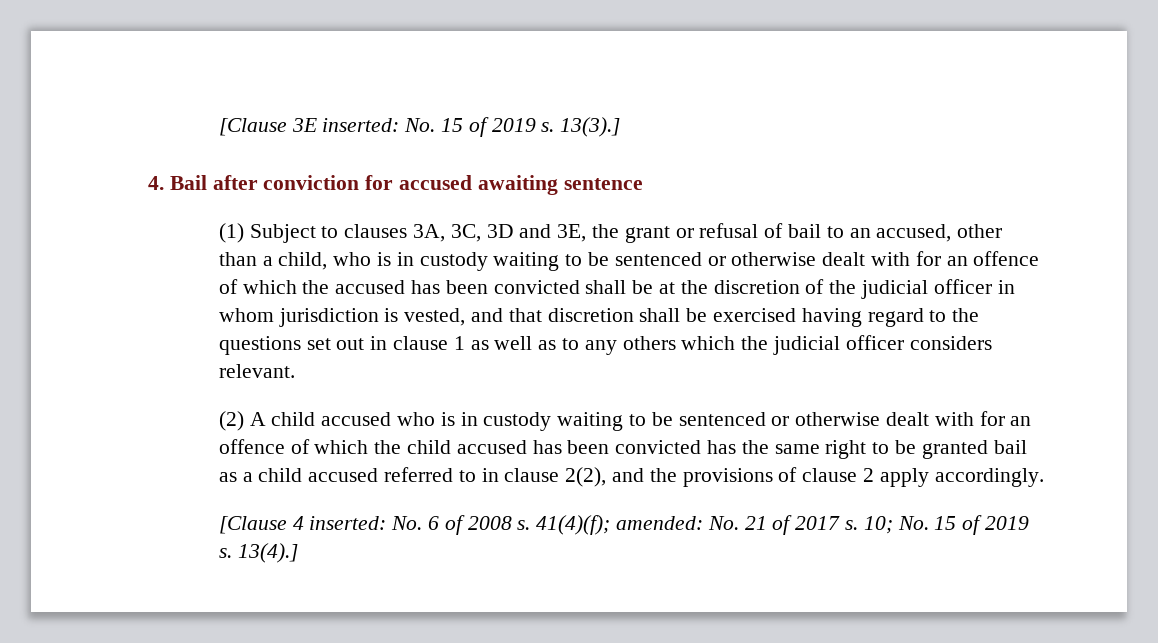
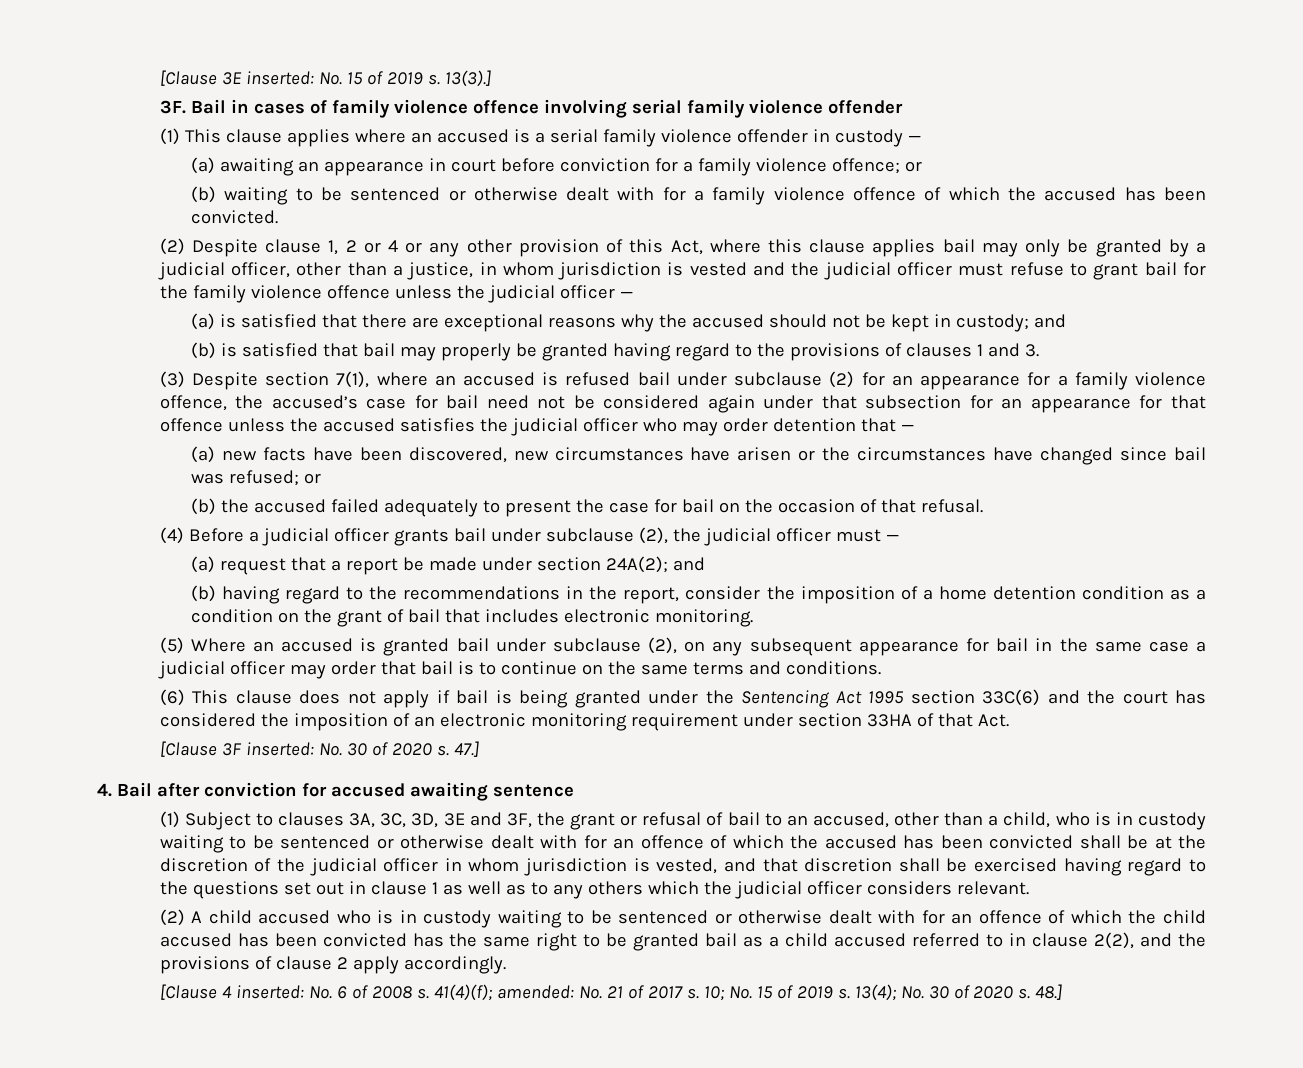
(621, 127) none -> [159,99,903,118] [159,128,921,147] [190,157,922,176] [190,186,1207,205] [190,210,278,224] [159,238,1206,257] [157,262,1207,280] [159,285,633,303] [190,313,1066,332] [190,342,1039,361] [159,371,1207,390] [159,395,1206,413] [159,418,914,436] [190,446,1207,465] [190,470,321,486] [190,498,983,517] [159,527,899,546] [190,556,705,575] [190,585,1206,604] [190,609,753,627] [159,637,1206,656] [157,661,881,679] [159,689,1206,708] [159,713,1009,731] [159,741,479,757] // 3F. Bail in cases of family violence offence involving serial family violence offender // (1) This clause applies where an accused is a serial family violence offender in custody — // (a) awaiting an appearance in court before conviction for a family violence offence; or // (b) waiting to be sentenced or otherwise dealt with for a family violence offence of which the accused has been convicted. // (2) Despite clause 1, 2 or 4 or any other provision of this Act, where this clause applies bail may only be granted by a judicial officer, other than a justice, in whom jurisdiction is vested and the judicial officer must refuse to grant bail for the family violence offence unless the judicial officer — // (a) is satisfied that there are exceptional reasons why the accused should not be kept in custody; and // (b) is satisfied that bail may properly be granted having regard to the provisions of clauses 1 and 3. // (3) Despite section 7(1), where an accused is refused bail under subclause (2) for an appearance for a family violence offence, the accused’s case for bail need not be considered again under that subsection for an appearance for that offence unless the accused satisfies the judicial officer who may order detention that — // (a) new facts have been discovered, new circumstances have arisen or the circumstances have changed since bail was refused; or // (b) the accused failed adequately to present the case for bail on the occasion of that refusal. // (4) Before a judicial officer grants bail under subclause (2), the judicial officer must — // (a) request that a report be made under section 24A(2); and // (b) having regard to the recommendations in the report, consider the imposition of a home detention condition as a condition on the grant of bail that includes electronic monitoring. // (5) Where an accused is granted bail under subclause (2), on any subsequent appearance for bail in the same case a judicial officer may order that bail is to continue on the same terms and conditions. // (6) This clause does not apply if bail is being granted under the Sentencing Act 1995 section 33C(6) and the court has considered the imposition of an electronic monitoring requirement under section 33HA of that Act. // [Clause 3F inserted: No. 30 of 2020 s. 47.]
[486,224,587,242] 3D and 3E, -> [411,812,532,828] 3D, 3E and 3F,
[237,543,298,563] 13(4).] -> [854,984,1063,1001] 13(4); No. 30 of 2020 s. 48.]

